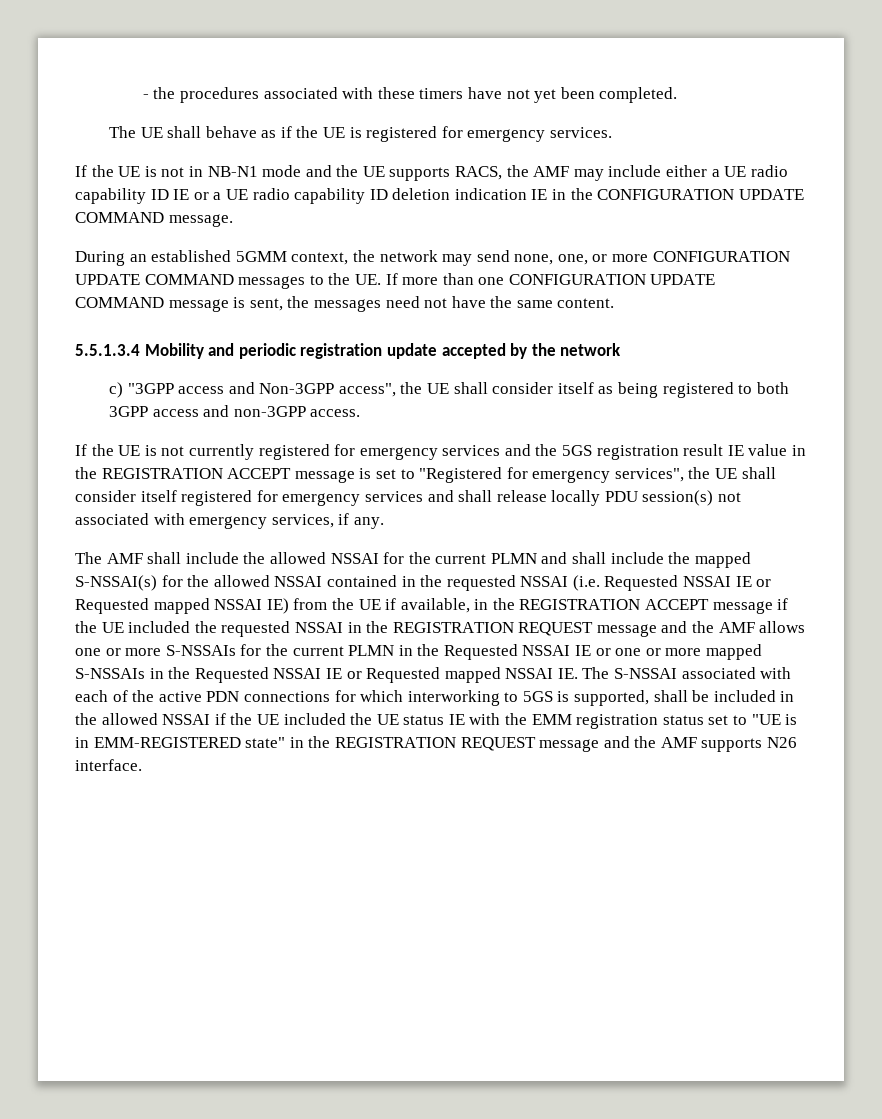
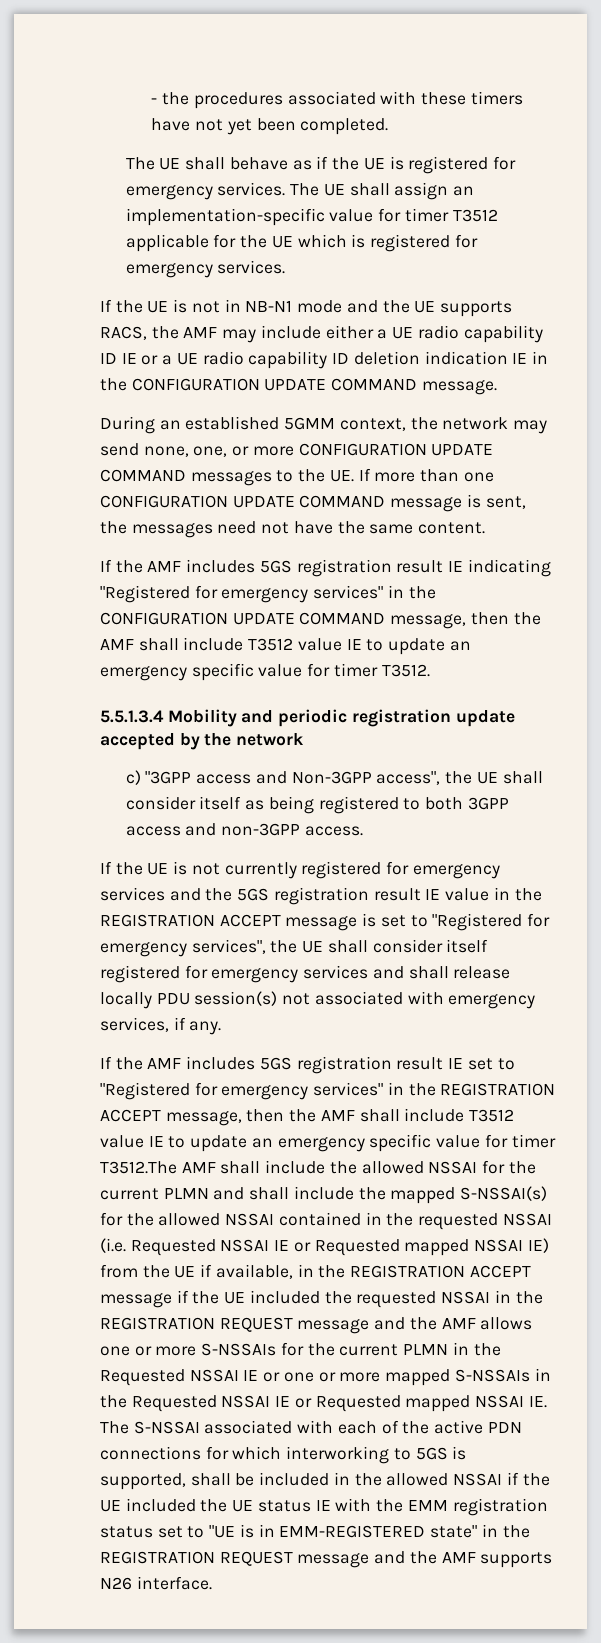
(613, 132) none -> [290,182,475,200] [125,208,498,226] [125,234,478,252] [125,260,286,278] The UE shall assign an implementation-specific value for timer T3512 applicable for the UE which is registered for emergency services.
(615, 303) none -> [100,559,551,577] [100,585,436,603] [100,612,541,629] [100,637,471,655] [100,663,430,681] // If the AMF includes 5GS registration result IE indicating "Registered for emergency services" in the CONFIGURATION UPDATE COMMAND message, then the AMF shall include T3512 value IE to update an emergency specific value for timer T3512.
[75,552,102,564] The -> [100,1056,515,1074] [100,1082,556,1100] [100,1108,515,1126] [100,1134,556,1152] [100,1161,177,1174] If the AMF includes 5GS registration result IE set to "Registered for emergency services" in the REGISTRATION ACCEPT message, then the AMF shall include T3512 value IE to update an emergency specific value for timer T3512.The

